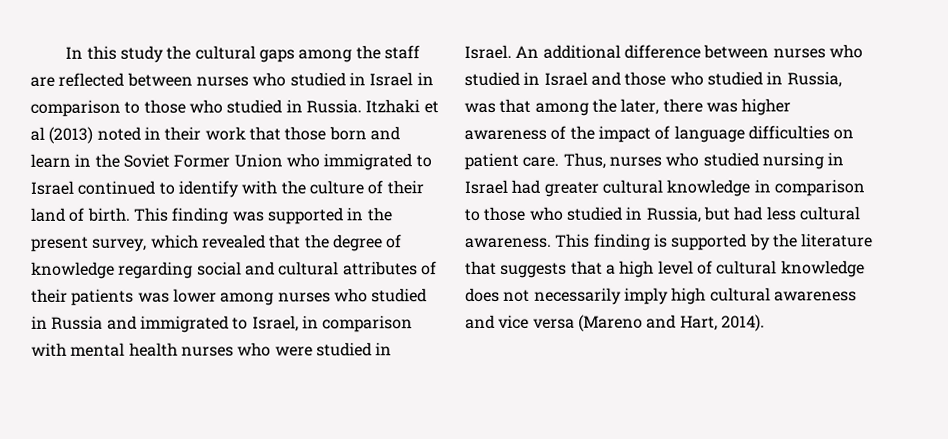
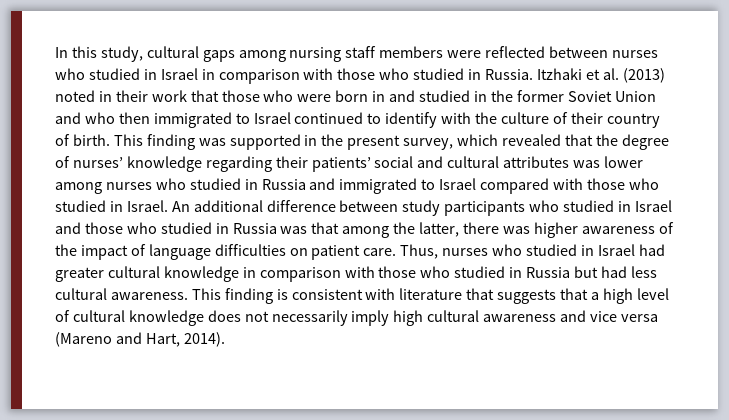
[119,45,192,63] study the -> [100,46,143,62] study,
[355,45,420,60] [30,76,55,87] the staff are -> [289,46,482,62] nursing staff members were
[124,101,141,114] to -> [303,68,334,80] with
[30,126,45,141] al -> [602,68,619,80] al.
[328,126,400,141] [30,153,320,168] born and learn in the Soviet Former Union who -> [263,90,656,102] [55,112,150,124] who were born in and studied in the former Soviet Union and who then
[30,207,66,222] land -> [606,113,660,128] country
(403, 241) none -> [72,157,123,168] nurses’
(194, 270) none -> [275,156,371,172] their patients’
[420,261,437,276] [31,288,135,306] of their patients -> (570, 162) none
[251,315,414,333] [31,342,313,357] Israel, in comparison with mental health nurses who were -> [439,178,659,194] Israel compared with those who
[772,48,826,59] nurses -> [402,200,526,216] study participants
[786,71,842,88] Russia, -> [232,223,277,234] Russia
[620,98,660,115] later, -> [419,222,460,237] latter,
[761,152,824,170] nursing -> (578, 250) none
[464,206,702,223] to those who studied in Russia, -> [344,266,571,278] with those who studied in Russia
[671,233,798,251] supported by the -> [291,288,396,300] consistent with

